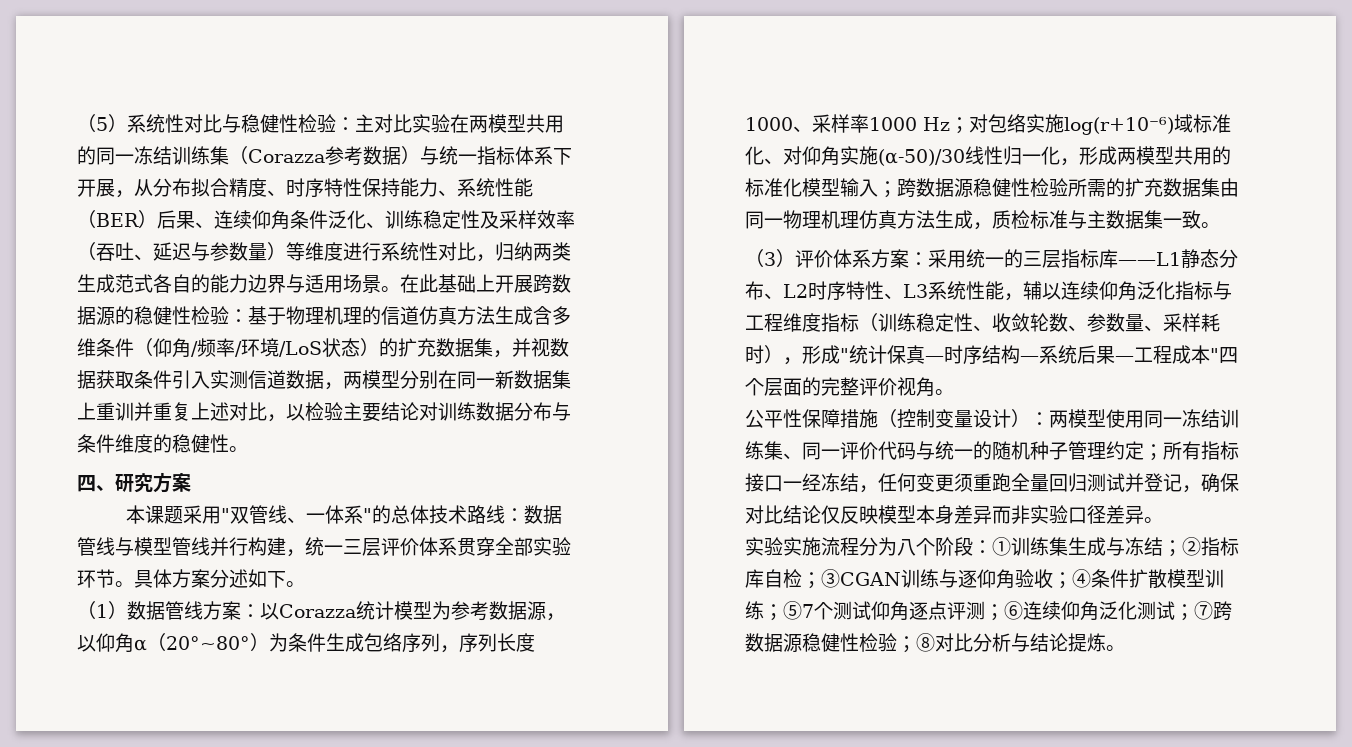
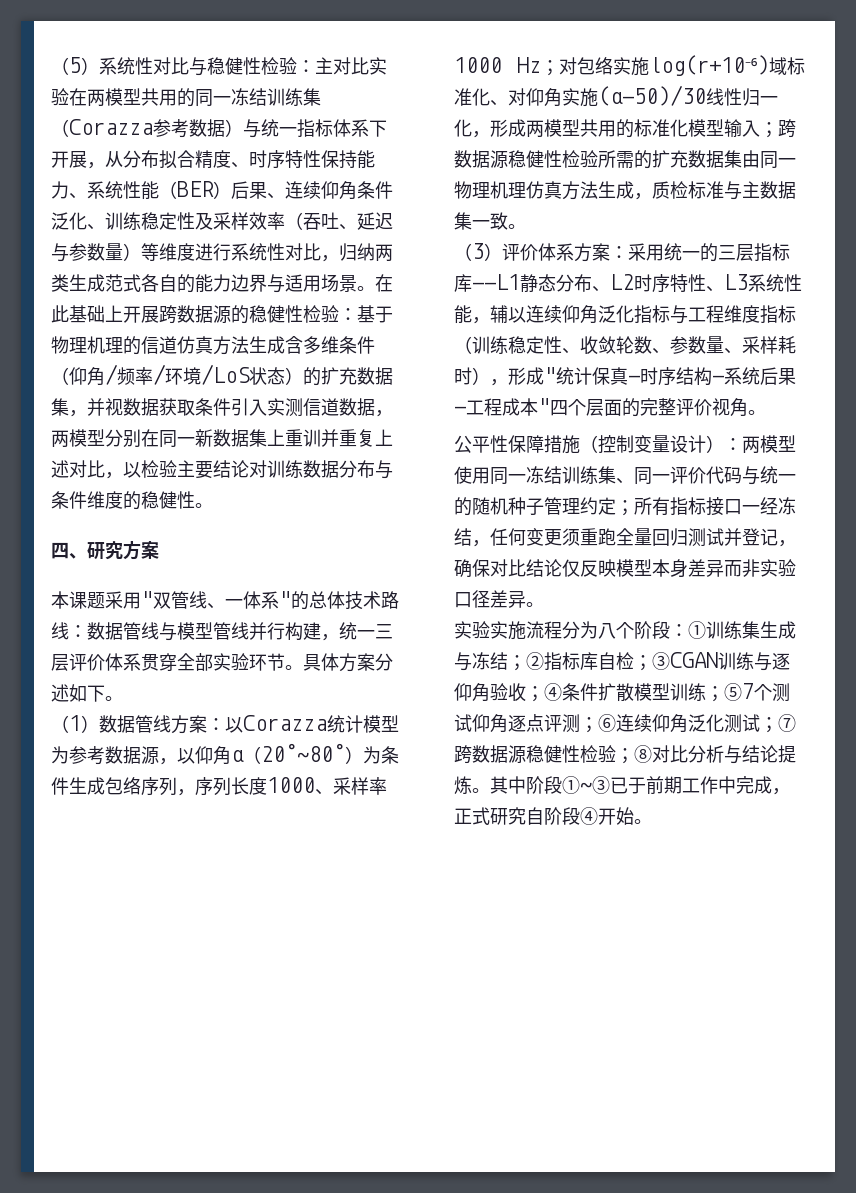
(1125, 648) none -> [490,776,790,795] [454,807,652,825] 其中阶段①~③已于前期工作中完成，正式研究自阶段④开始。

